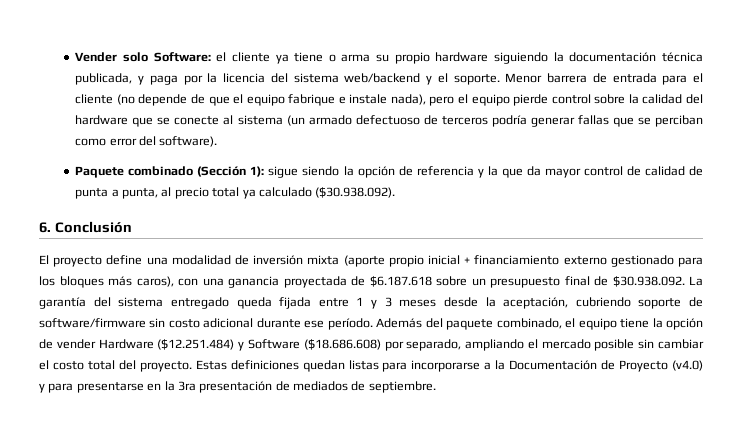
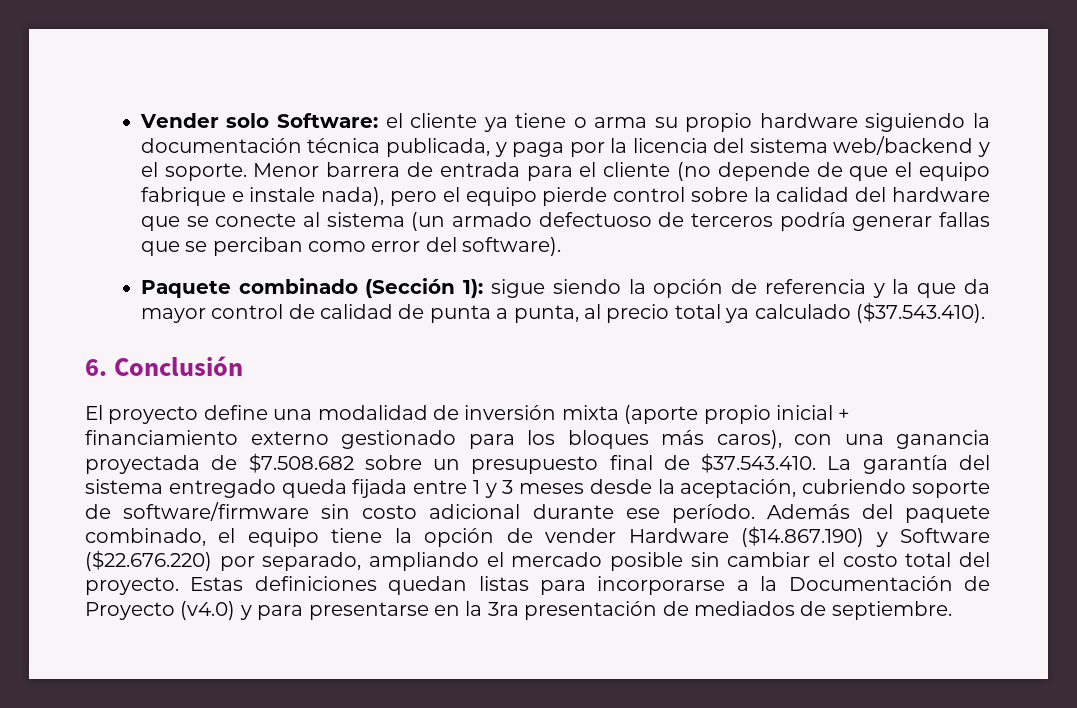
[315,187,396,198] ($30.938.092). -> [856,302,986,323] ($37.543.410).
[369,276,432,287] $6.187.618 -> [248,453,354,473] $7.508.682
[612,276,685,287] $30.938.092. -> [701,453,817,473] $37.543.410.
[157,339,235,350] ($12.251.484) -> [741,526,865,547] ($14.867.190)
[303,339,381,350] ($18.686.608) -> [85,550,212,571] ($22.676.220)

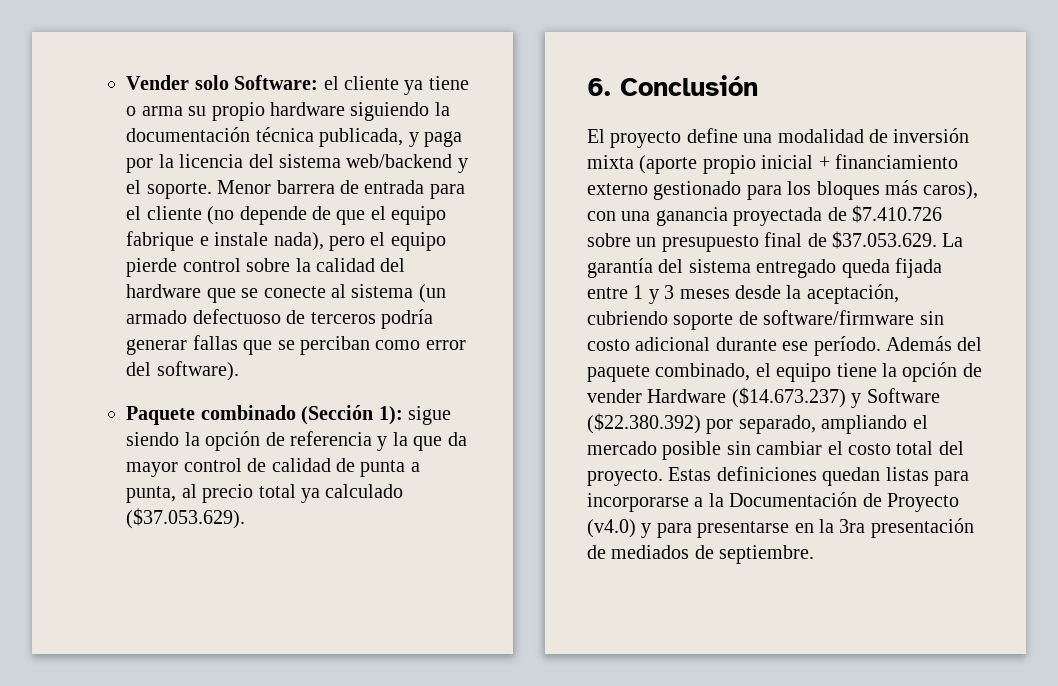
[856,302,986,323] ($37.543.410). -> [126,508,246,529] ($37.053.629).
[248,453,354,473] $7.508.682 -> [852,205,942,223] $7.410.726
[701,453,817,473] $37.543.410. -> [832,231,937,249] $37.053.629.
[741,526,865,547] ($14.867.190) -> [731,387,846,408] ($14.673.237)
[85,550,212,571] ($22.676.220) -> [587,413,701,434] ($22.380.392)

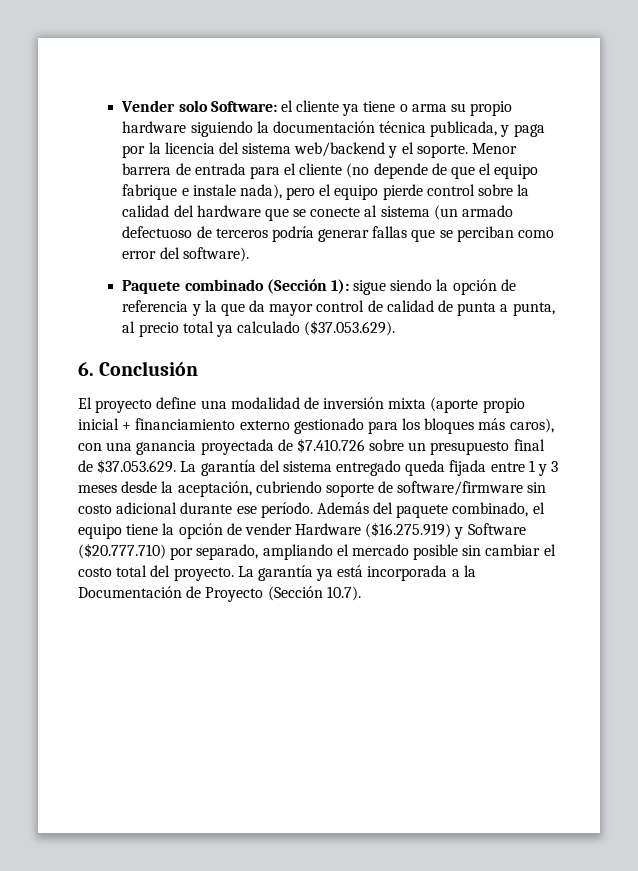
[731,387,846,408] ($14.673.237) -> [365,522,452,538] ($16.275.919)
[587,413,701,434] ($22.380.392) -> [78,543,166,559] ($20.777.710)
[668,466,969,486] [587,493,689,512] Estas definiciones quedan listas para incorporarse -> [237,565,448,581] La garantía ya está incorporada
[587,518,974,538] [587,545,815,564] (v4.0) y para presentarse en la 3ra presentación de mediados de septiembre. -> [267,586,361,601] (Sección 10.7).

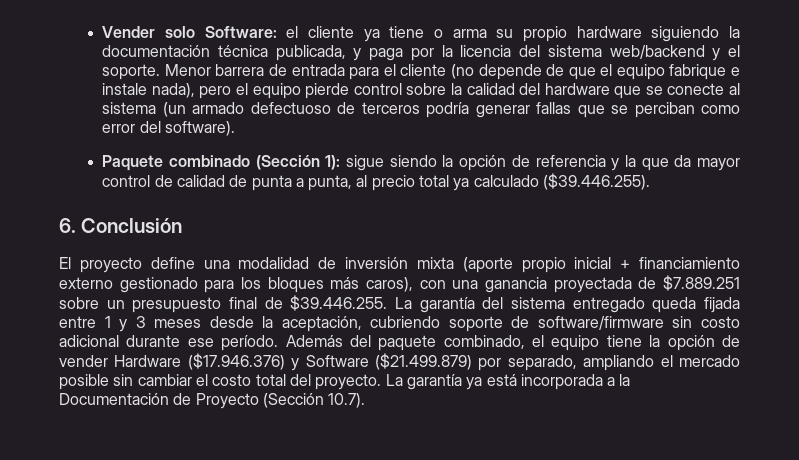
[304,320,396,336] ($37.053.629). -> [543,173,651,190] ($39.446.255).
[296,438,365,453] $7.410.726 -> [663,275,741,291] $7.889.251
[97,459,177,474] $37.053.629. -> [290,295,388,311] $39.446.255.
[365,522,452,538] ($16.275.919) -> [187,353,285,370] ($17.946.376)
[78,543,166,559] ($20.777.710) -> [375,353,473,370] ($21.499.879)

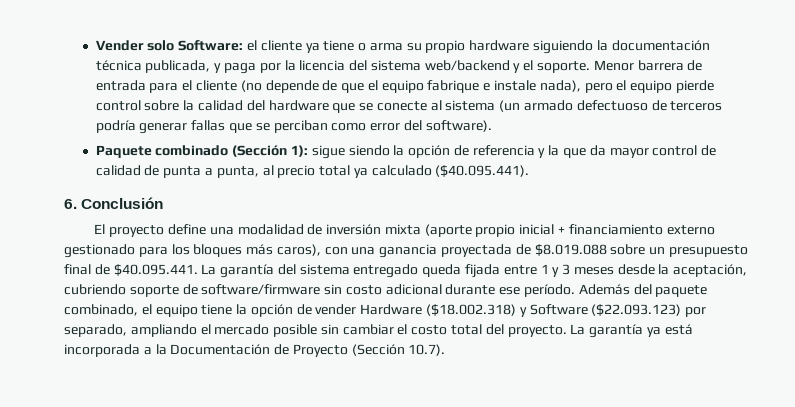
[543,173,651,190] ($39.446.255). -> [435,165,530,177] ($40.095.441).
[663,275,741,291] $7.889.251 -> [534,244,607,256] $8.019.088
[290,295,388,311] $39.446.255. -> [113,264,198,276] $40.095.441.
[187,353,285,370] ($17.946.376) -> [426,304,517,316] ($18.002.318)
[375,353,473,370] ($21.499.879) -> [591,304,682,316] ($22.093.123)

